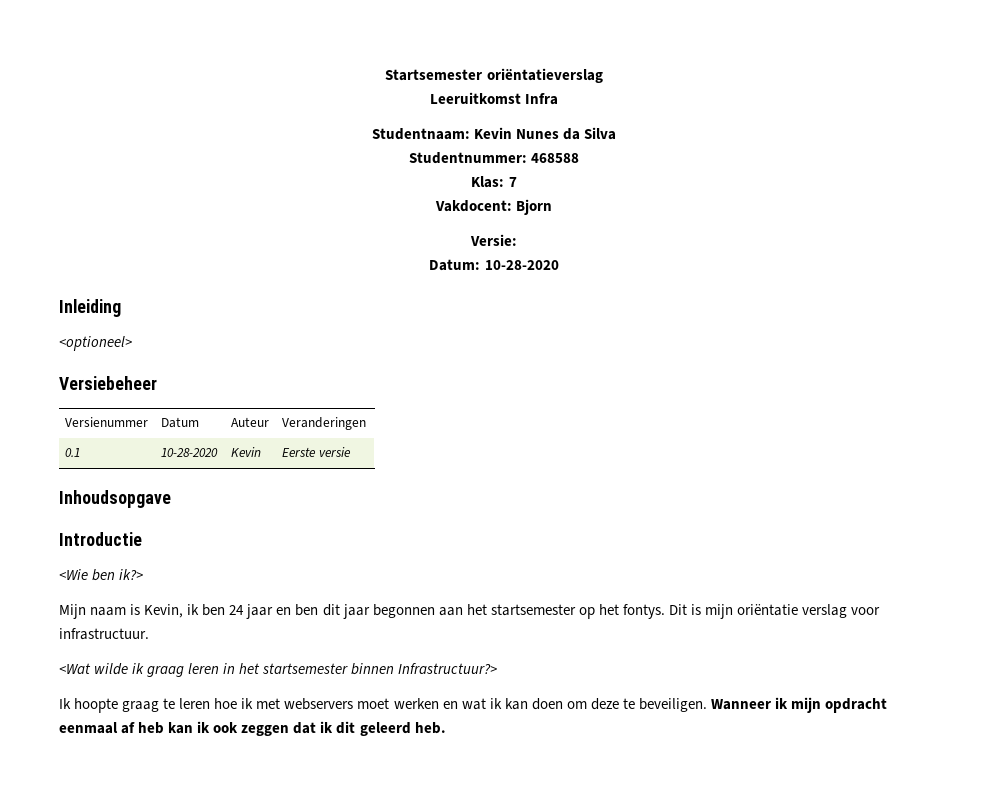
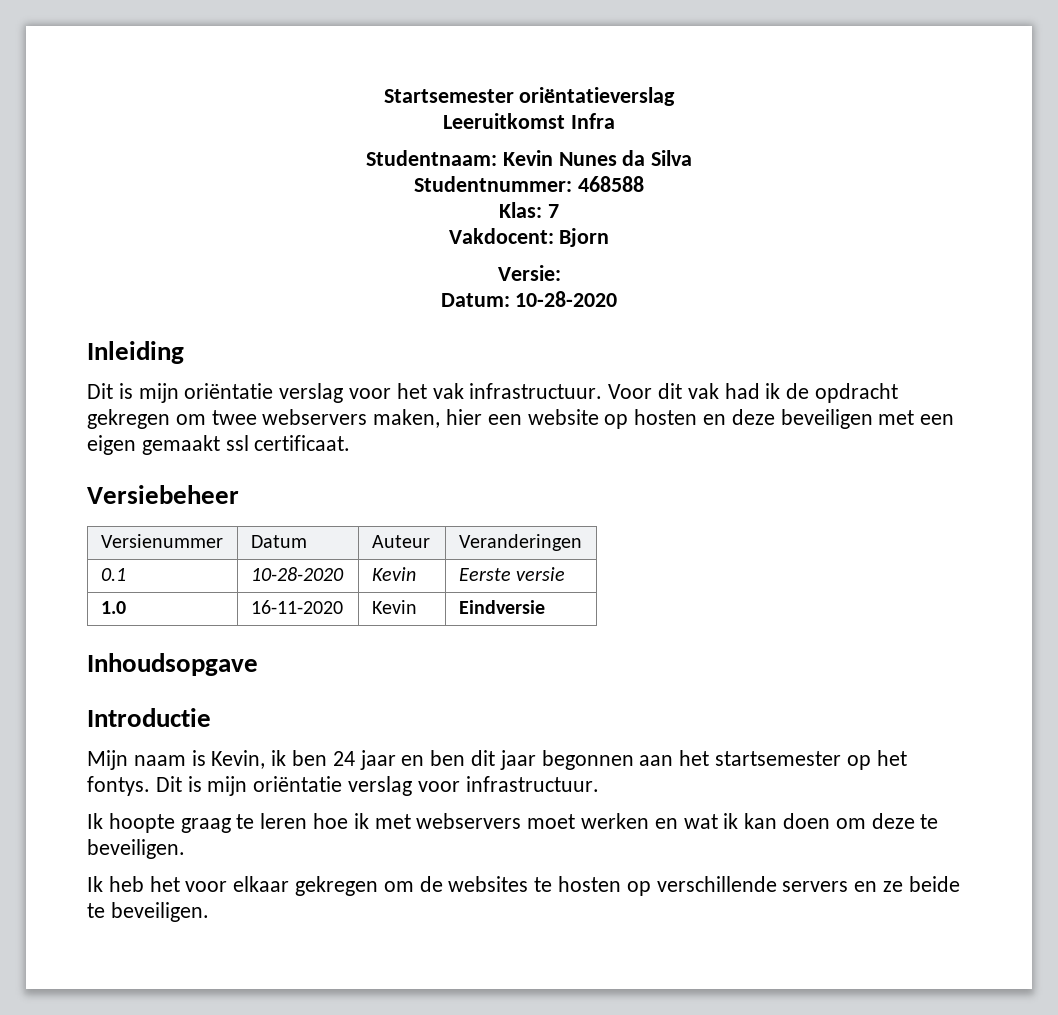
[59,336,132,351] <optioneel> -> [87,383,899,403] [87,409,955,429] [87,435,351,455] Dit is mijn oriëntatie verslag voor het vak infrastructuur. Voor dit vak had ik de opdracht gekregen om twee webservers maken, hier een website op hosten en deze beveiligen met een eigen gemaakt ssl certificaat.
(351, 452) none -> [100,601,126,614] [250,600,343,614] [371,600,417,614] [458,600,545,614] // 1.0 | 16-11-2020 | Kevin | Eindversie
[59,569,144,581] // <Wie ben ik?> -> (211, 717) none
[59,663,498,677] // <Wat wilde ik graag leren in het startsemester binnen Infrastructuur?> -> (599, 784) none
[711,697,888,713] [59,721,446,736] Wanneer ik mijn opdracht eenmaal af heb kan ik ook zeggen dat ik dit geleerd heb. -> [87,876,960,896] [87,902,209,922] // Ik heb het voor elkaar gekregen om de websites te hosten op verschillende servers en ze beide te beveiligen.

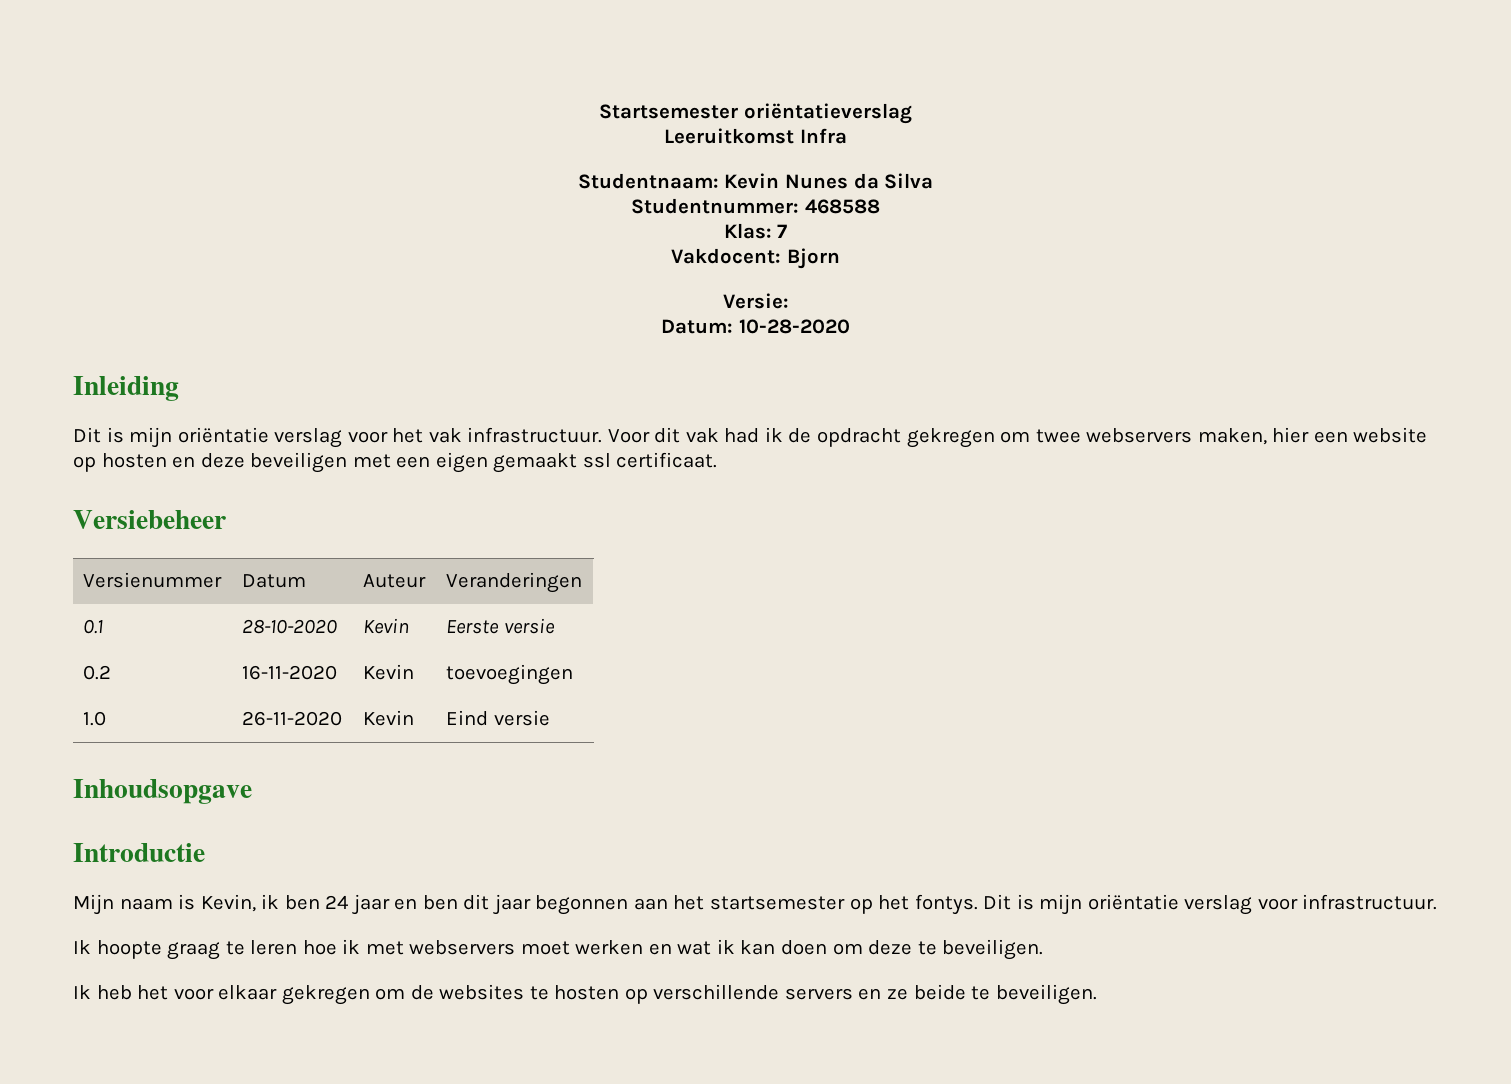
[250,567,344,581] 10-28-2020 -> [242,619,339,634] 28-10-2020
[100,601,126,614] 1.0 -> [83,665,112,680] 0.2
[458,600,545,614] Eindversie -> [446,664,574,685] [83,711,107,726] [242,711,343,726] [363,710,415,726] [446,710,550,726] toevoegingen // 1.0 | 26-11-2020 | Kevin | Eind versie

